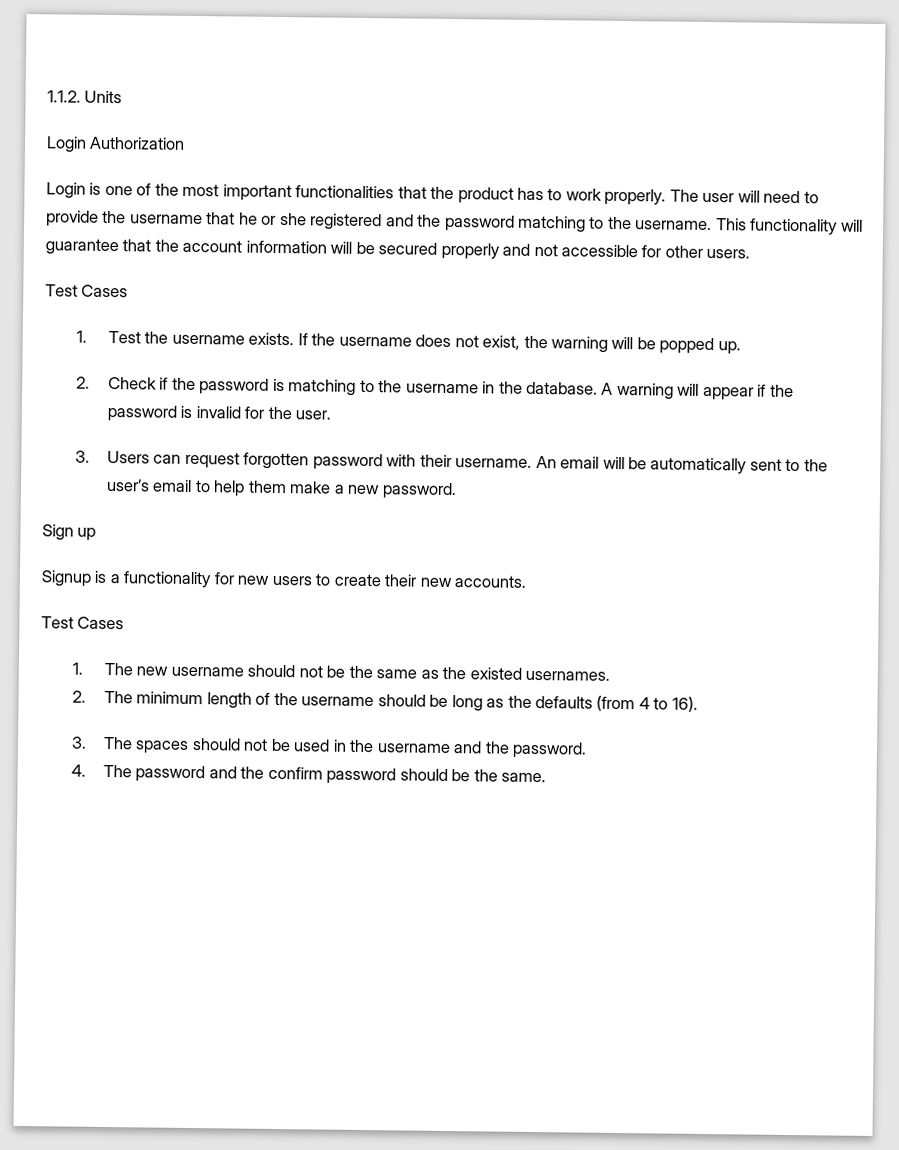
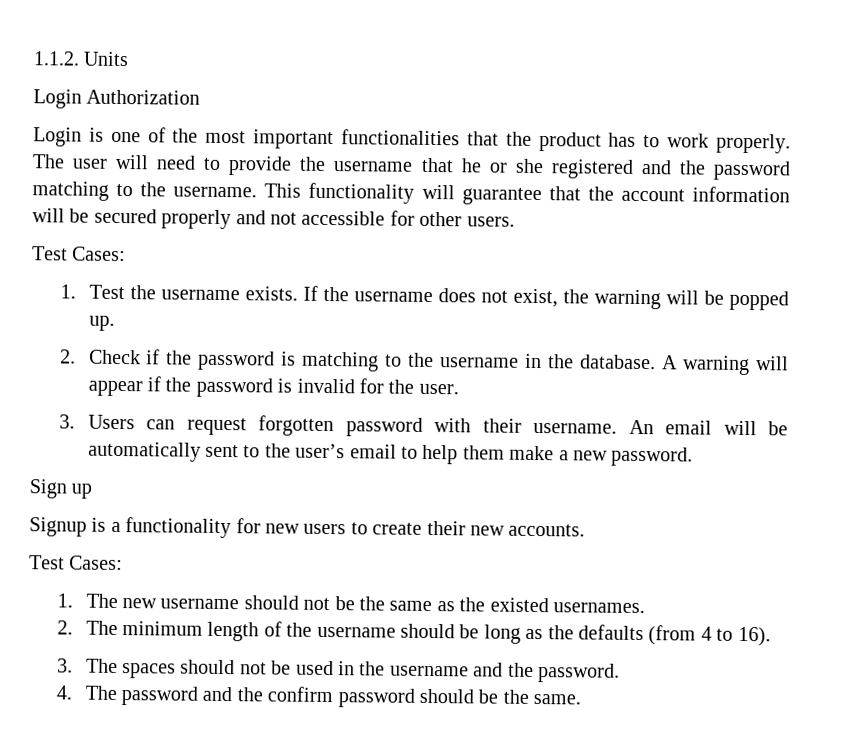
[81,284,129,298] Cases -> [72,246,127,262] Cases:
[77,616,125,630] Cases -> [69,555,124,571] Cases:

